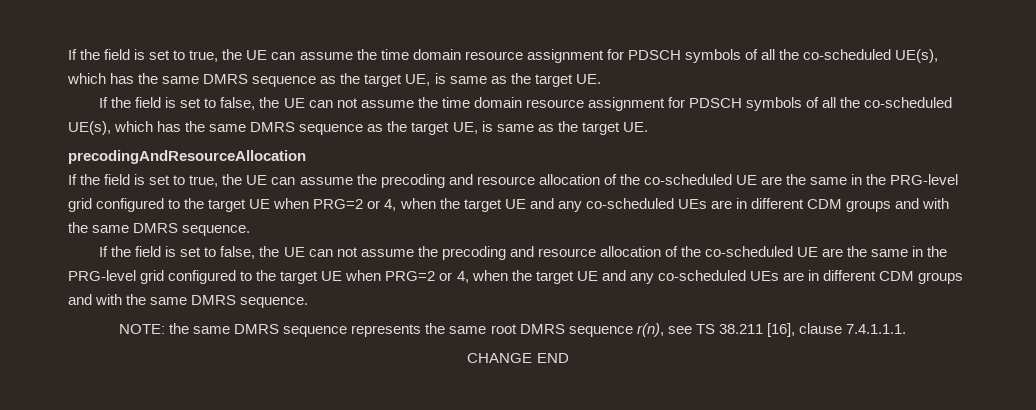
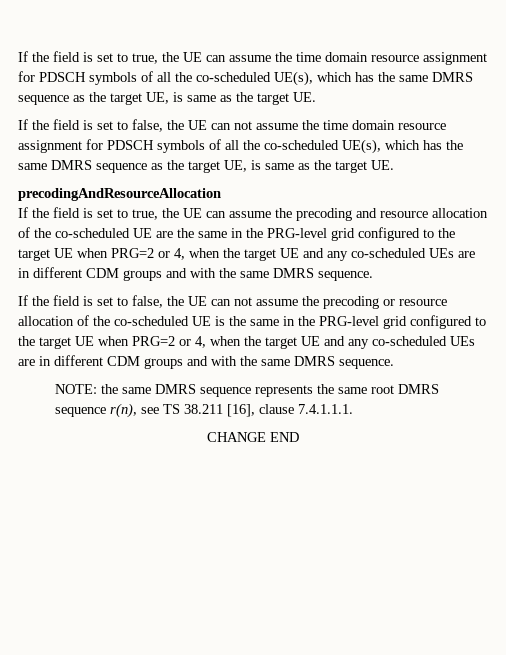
[509,246,844,257] and resource allocation of the co-scheduled UE are -> [383,299,447,306] [18,315,225,326] or resource allocation of the co-scheduled UE is

